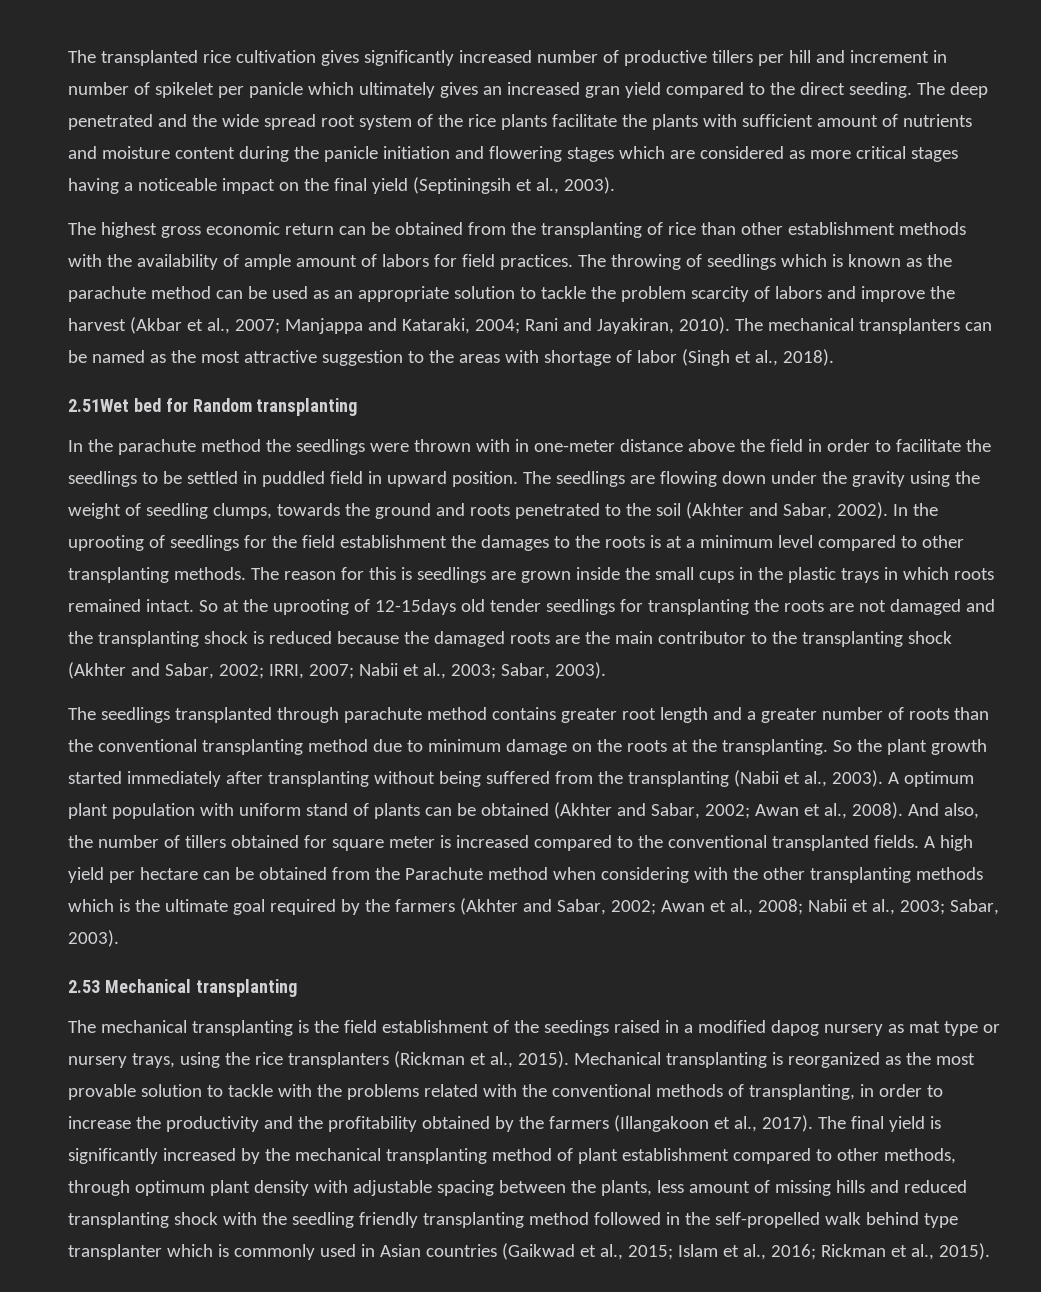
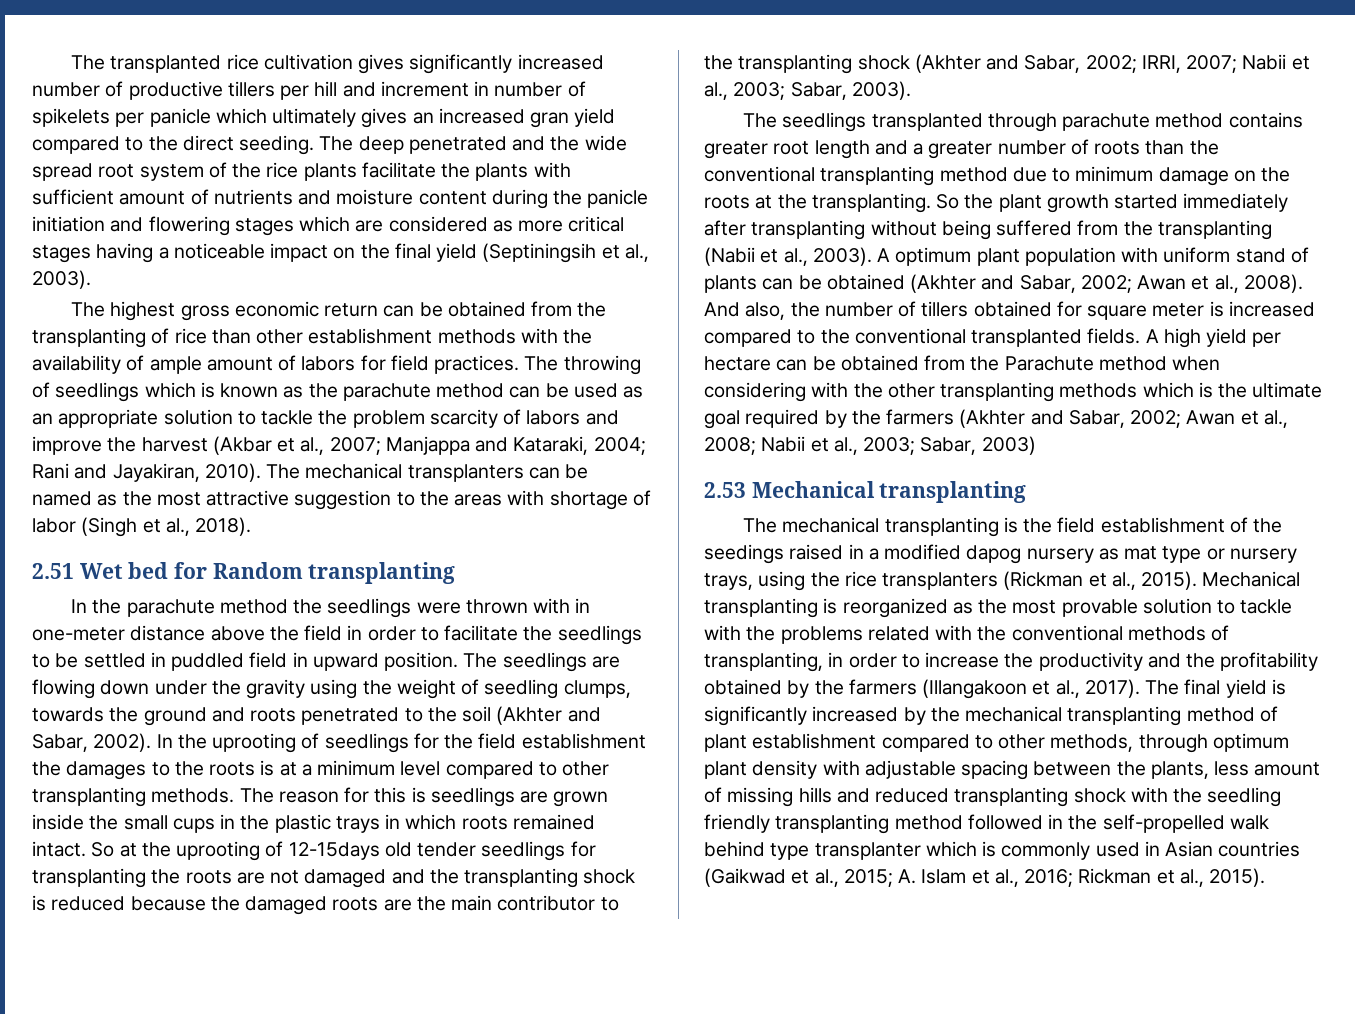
[154,82,214,98] spikelet -> [32,108,110,127] spikelets
[68,399,129,412] 2.51Wet -> [32,563,123,579] 2.51 Wet
[68,930,119,947] 2003). -> [981,436,1036,455] 2003)
(673, 1252) none -> [898,869,917,884] A.

